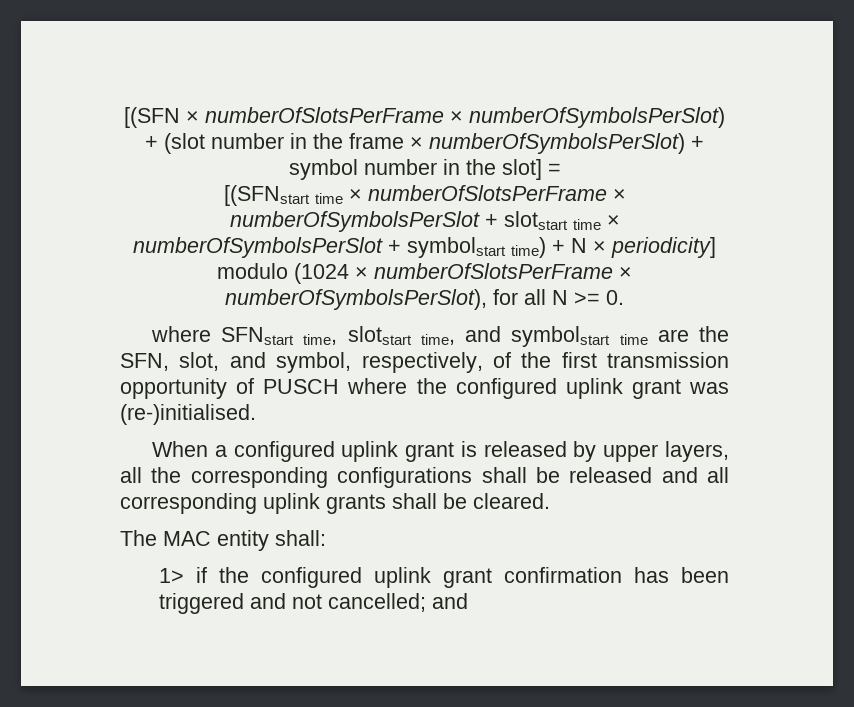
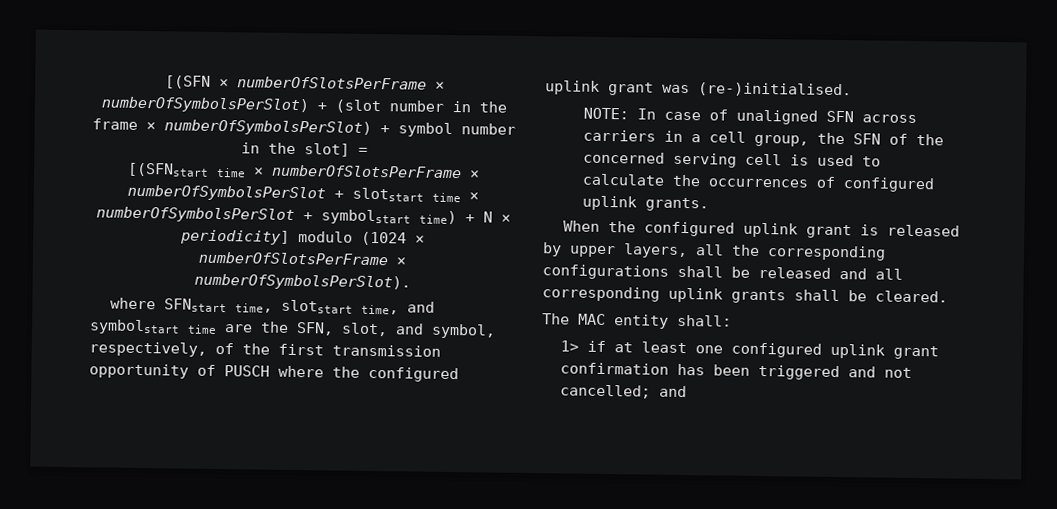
[225,289,624,310] numberOfSymbolsPerSlot), for all N >= 0. -> [193,273,411,291] numberOfSymbolsPerSlot).
(256, 414) none -> [582,107,917,125] [582,129,944,147] [582,151,881,168] [581,173,935,193] [581,195,709,212] // NOTE: In case of unaligned SFN across carriers in a cell group, the SFN of the concerned serving cell is used to calculate the occurrences of configured uplink grants.
[214,445,227,457] a -> [607,221,636,233] the
[219,567,250,583] the -> [614,341,724,354] at least one

